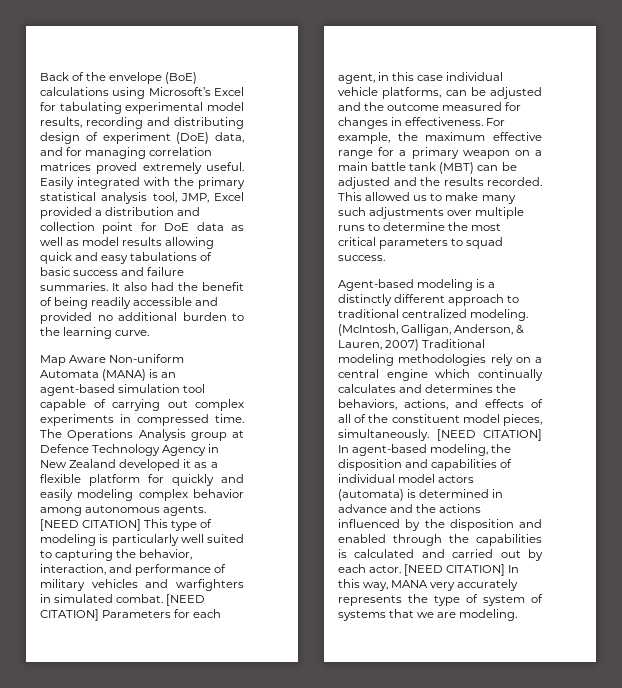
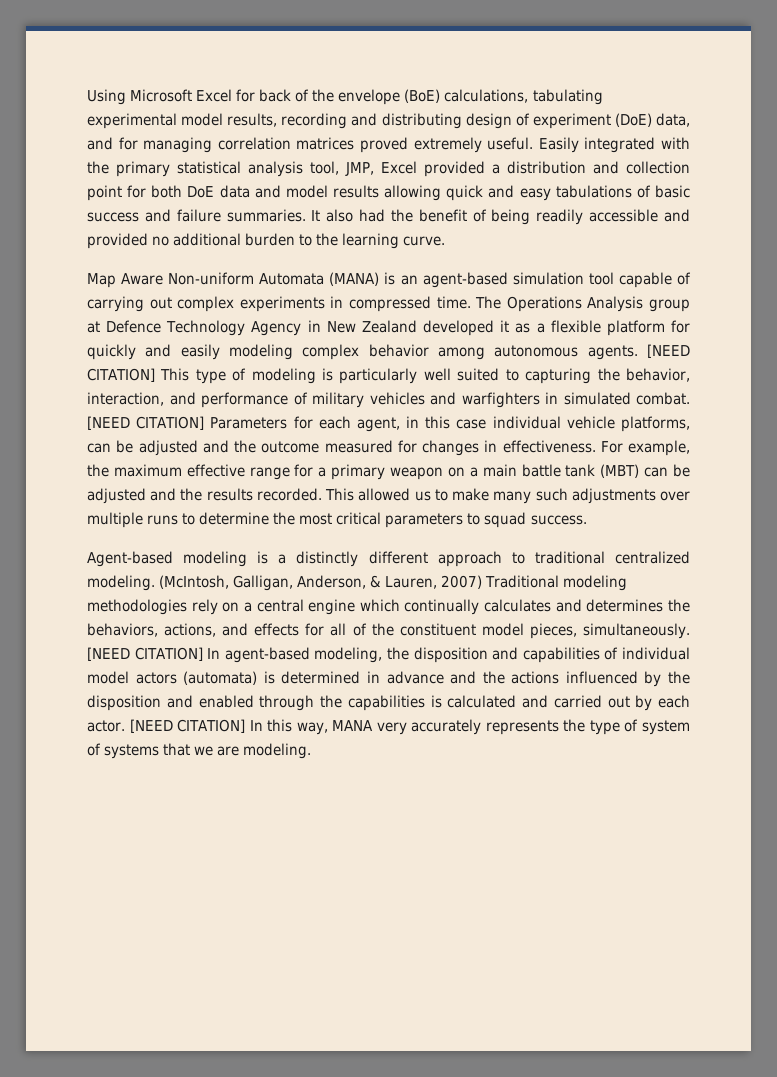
[40,72,198,84] [40,87,244,99] [40,102,56,111] Back of the envelope (BoE) calculations using Microsoft’s Excel for -> [87,89,529,105] Using Microsoft Excel for back of the envelope (BoE) calculations,
(157, 226) none -> [151,185,183,198] both
[231,225,245,231] [40,237,80,246] as well as -> [254,185,281,198] and
[531,399,543,408] of -> [305,623,325,636] for

